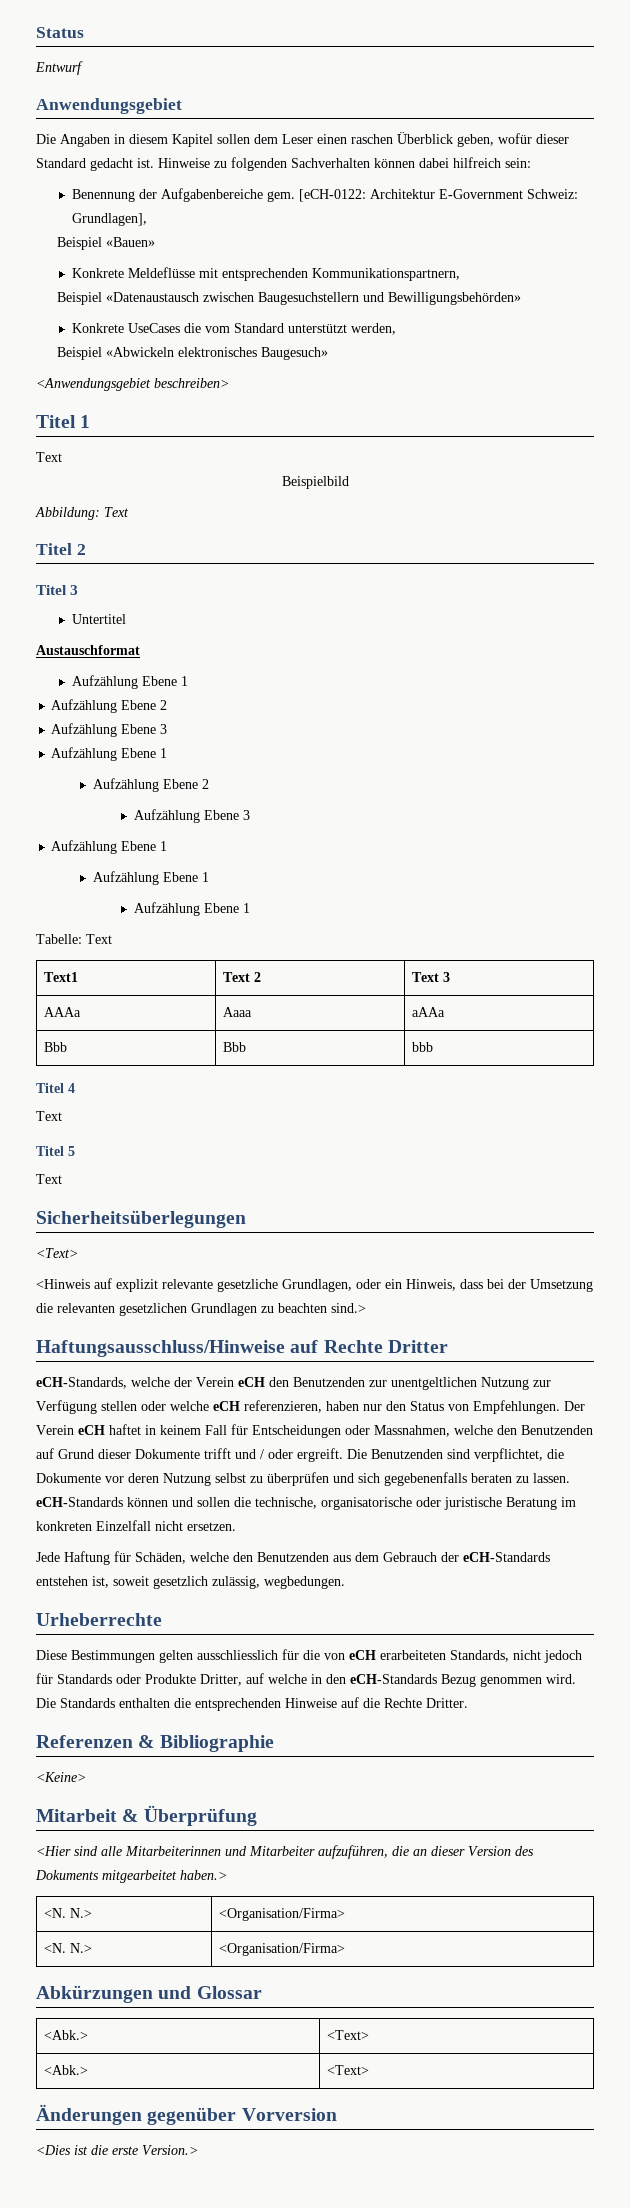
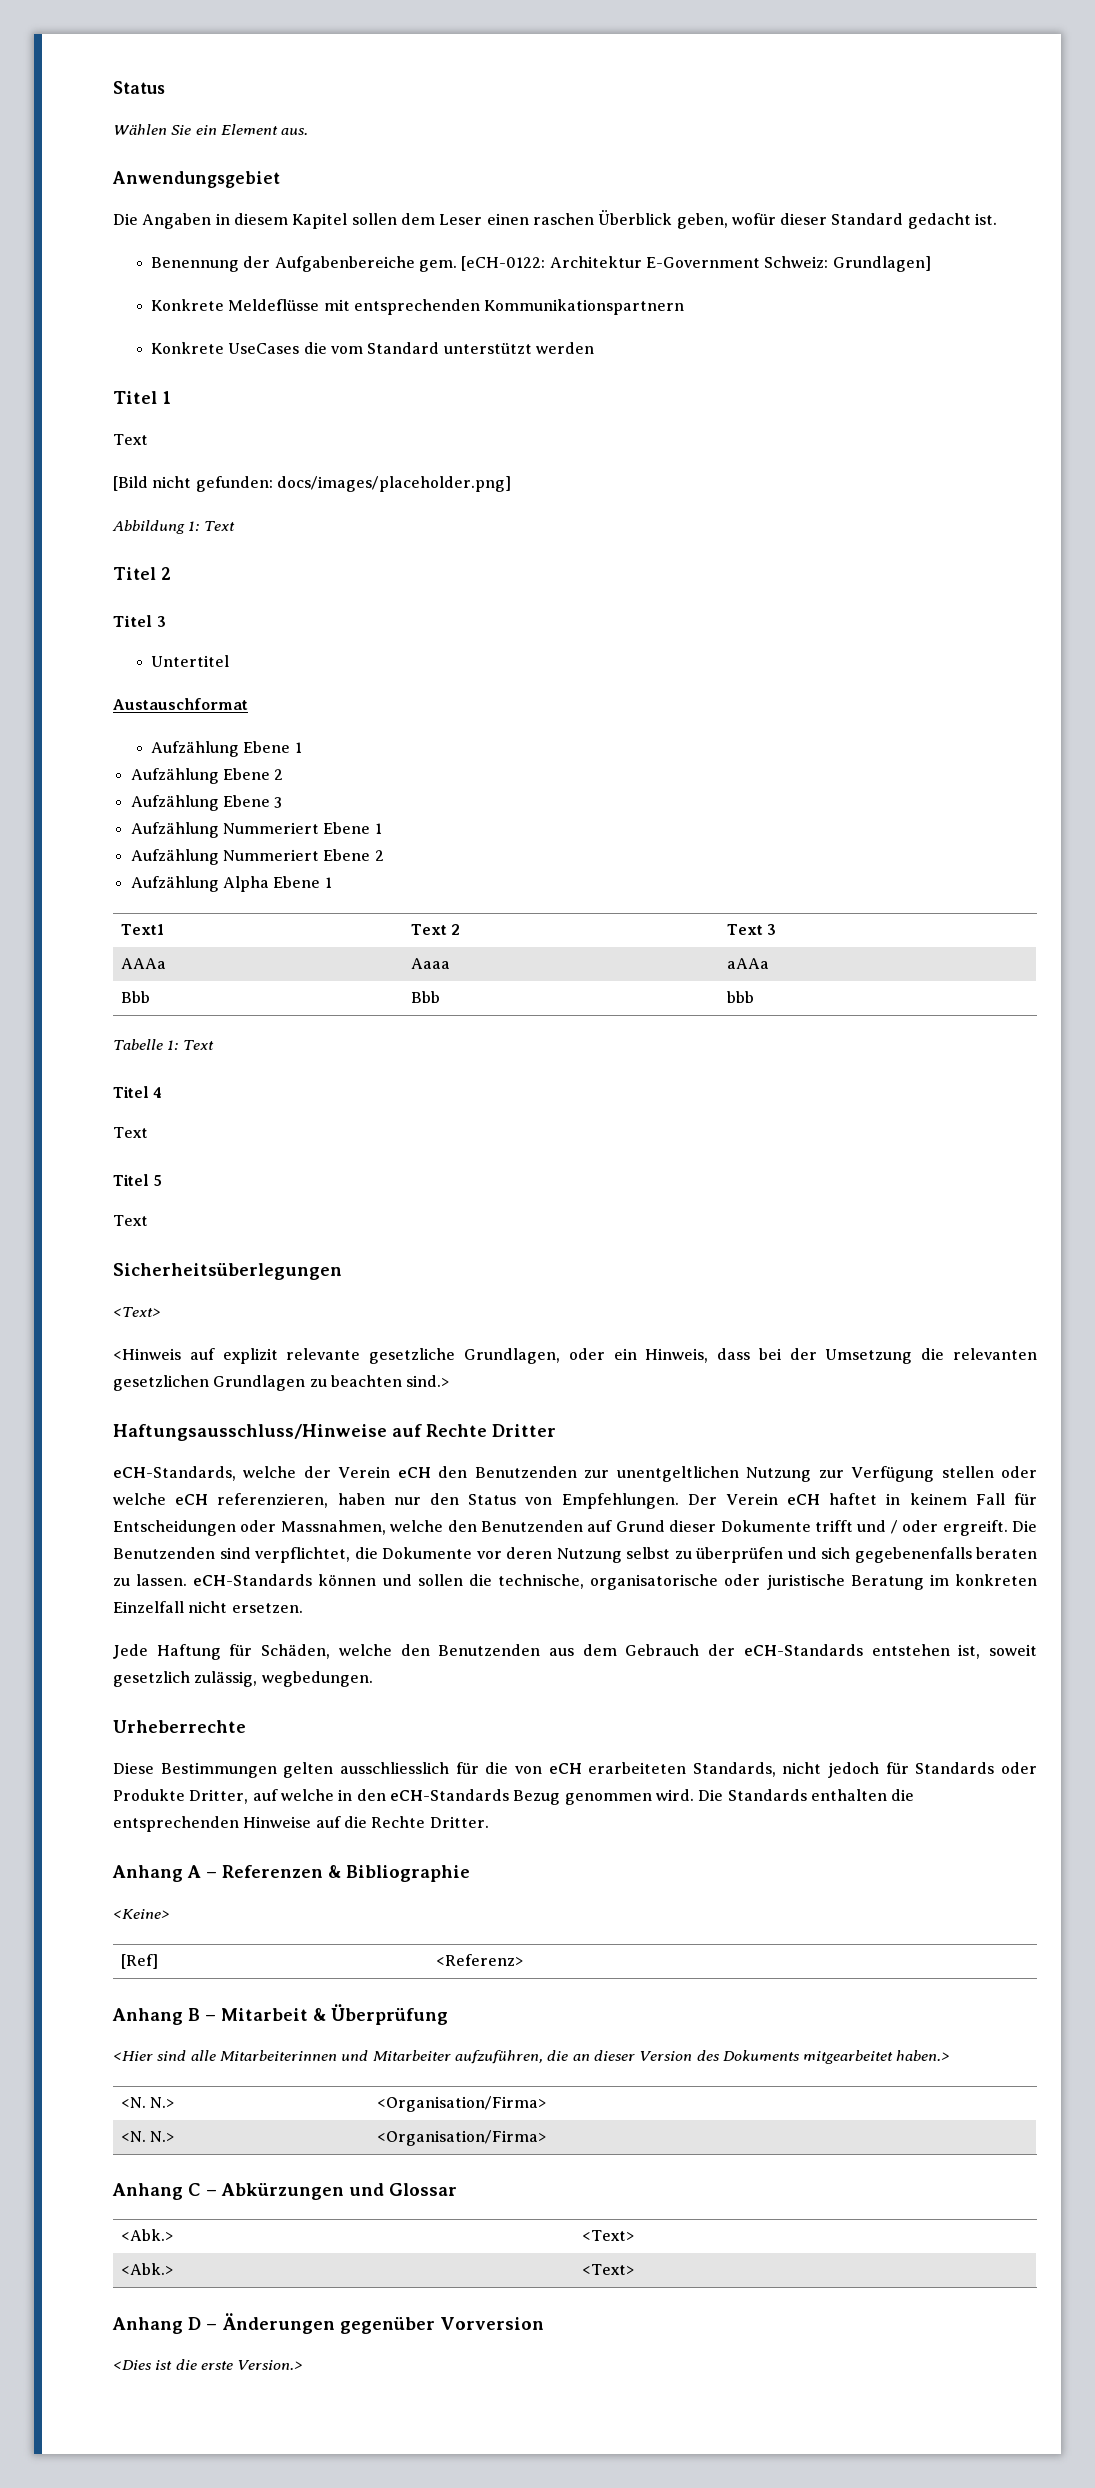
[35,61,83,75] Entwurf -> [113,124,309,135] Wählen Sie ein Element aus.
[158,157,531,171] Hinweise zu folgenden Sachverhalten können dabei hilfreich sein: -> (998, 219) none
[72,213,148,226] [56,237,155,250] Grundlagen], // Beispiel «Bauen» -> [832,256,931,272] Grundlagen]
[312,268,461,281] [56,292,521,305] Kommunikationspartnern, // Beispiel «Datenaustausch zwischen Baugesuchstellern und Bewilligungsbehörden» -> [484,299,685,315] Kommunikationspartnern
[351,323,397,335] [56,347,328,360] [36,378,229,391] [36,415,91,428] [36,452,62,462] [281,476,349,489] [35,507,100,520] werden, // Beispiel «Abwickeln elektronisches Baugesuch» // <Anwendungsgebiet beschreiben> // Titel 1 // Text // Beispielbild // Abbildung: -> [535,342,594,354] [113,391,171,404] [113,434,148,445] [113,476,511,492] [112,520,200,534] werden // Titel 1 // Text // [Bild nicht gefunden: docs/images/placeholder.png] // Abbildung 1:
[121,748,168,758] [92,778,209,792] [134,809,251,823] [51,840,168,854] [92,871,209,885] [134,902,251,916] [36,934,112,944] Ebene 1 // Aufzählung Ebene 2 // Aufzählung Ebene 3 // Aufzählung Ebene 1 // Aufzählung Ebene 1 // Aufzählung Ebene 1 // Tabelle: Text -> [222,822,382,834] [130,849,384,865] [130,876,332,892] Nummeriert Ebene 1 // Aufzählung Nummeriert Ebene 2 // Aufzählung Alpha Ebene 1
(433, 1047) none -> [113,1039,214,1050] // Tabelle 1: Text
(468, 1703) none -> [112,1865,217,1882] Anhang A –
(86, 1777) // -> [120,1954,158,1969] [435,1954,523,1966] [112,2008,216,2025] // [Ref] | <Referenz> // Anhang B –
(345, 1949) none -> [112,2183,217,2200] Anhang C –
(369, 2070) none -> [112,2317,217,2334] Anhang D –

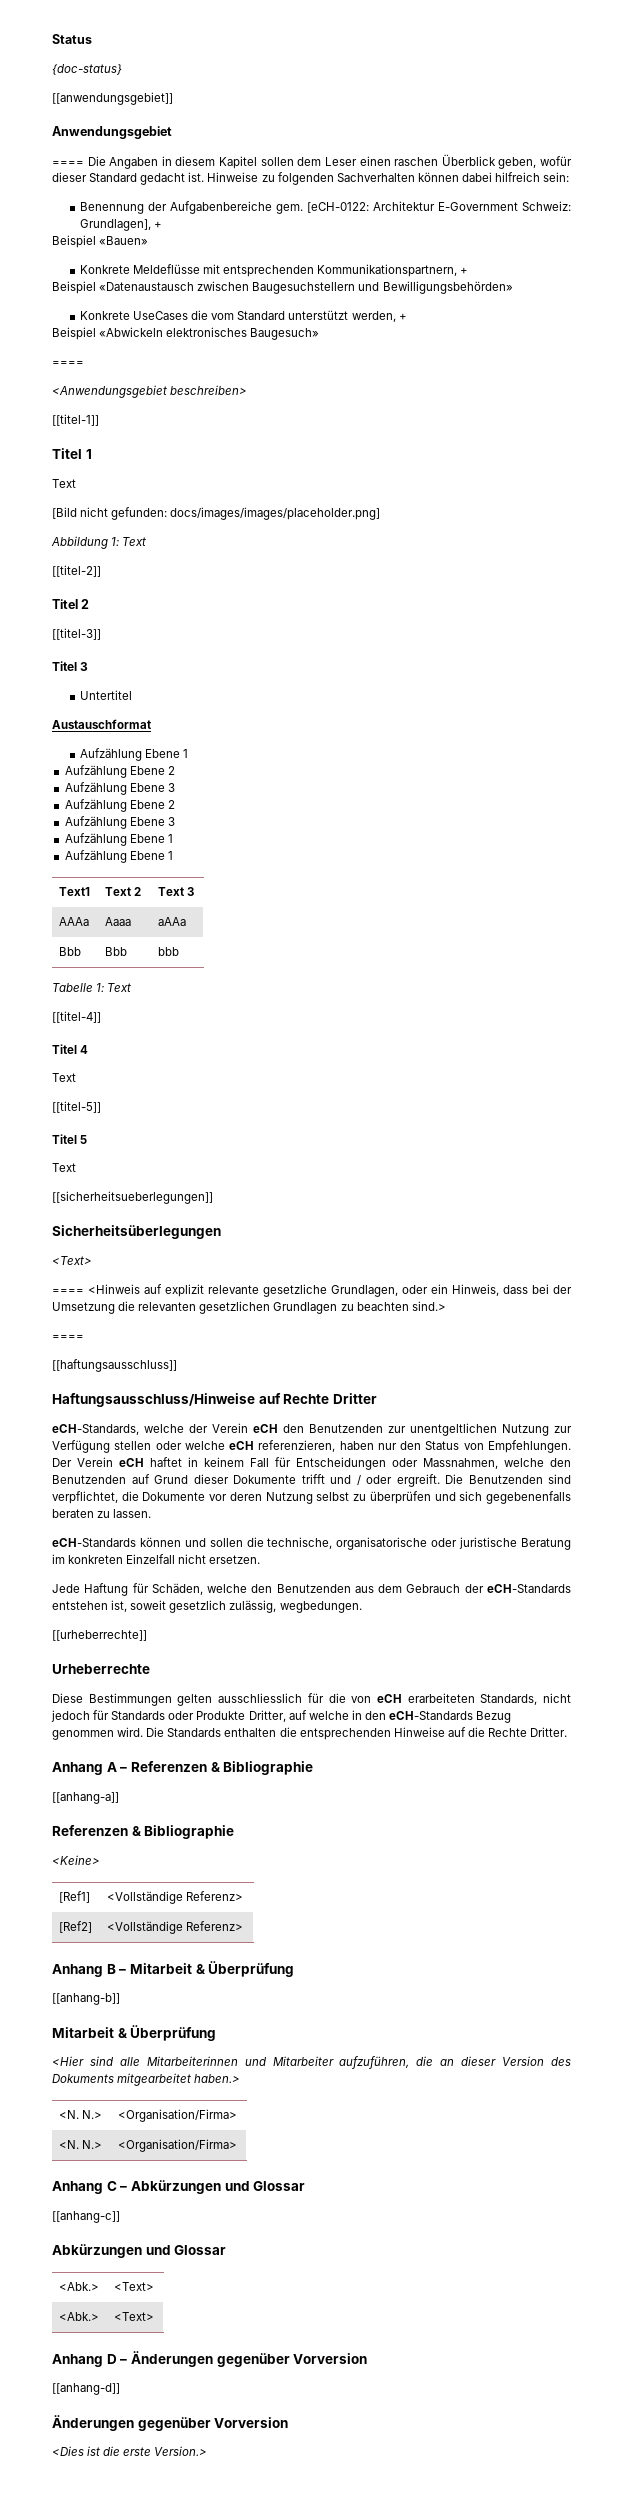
[113,124,309,135] Wählen Sie ein Element aus. -> [52,64,122,75] [52,92,173,105] {doc-status} // [[anwendungsgebiet]]
(280, 179) none -> [52,161,84,166] ====
(998, 219) none -> [207,172,570,185] Hinweise zu folgenden Sachverhalten können dabei hilfreich sein:
[832,256,931,272] Grundlagen] -> [79,219,162,231] [52,235,149,248] Grundlagen], + // Beispiel «Bauen»
[484,299,685,315] Kommunikationspartnern -> [317,264,469,277] [52,281,513,294] Kommunikationspartnern, + // Beispiel «Datenaustausch zwischen Baugesuchstellern und Bewilligungsbehörden»
[535,342,594,354] werden -> [351,311,407,322] [52,327,320,340] [52,361,84,366] [52,385,248,398] [52,414,99,426] werden, + // Beispiel «Abwickeln elektronisches Baugesuch» // ==== // <Anwendungsgebiet beschreiben> // [[titel-1]]
[276,476,511,492] docs/images/placeholder.png] -> [170,507,381,520] docs/images/images/placeholder.png]
(235, 526) none -> [52,565,101,577] // [[titel-2]]
(171, 573) none -> [52,628,101,640] // [[titel-3]]
[222,822,382,834] [130,849,384,865] [130,876,269,892] Nummeriert Ebene 1 // Aufzählung Nummeriert Ebene 2 // Aufzählung Alpha -> [129,800,175,809] [64,816,175,829] [64,833,173,846] [64,850,127,863] Ebene 2 // Aufzählung Ebene 3 // Aufzählung Ebene 1 // Aufzählung
(214, 1045) none -> [52,1011,101,1023] // [[titel-4]]
(148, 1132) none -> [52,1101,101,1113] // [[titel-5]]
(148, 1220) none -> [52,1191,213,1204] // [[sicherheitsueberlegungen]]
(161, 1312) none -> [52,1289,84,1294] ====
(450, 1381) none -> [52,1335,84,1340] [52,1359,177,1372] // ==== // [[haftungsausschluss]]
(188, 1580) none -> (152, 1513) //
(373, 1679) none -> [52,1630,147,1641] // [[urheberrechte]]
[113,1909,170,1919] [120,1954,158,1969] [435,1954,523,1966] <Keine> // [Ref] | <Referenz> -> [52,1792,119,1804] [52,1825,235,1839] [52,1855,100,1865] [59,1891,91,1903] [107,1891,244,1904] [59,1921,93,1933] [107,1921,244,1934] [[anhang-a]] // Referenzen & Bibliographie // <Keine> // [Ref1] | <Vollständige Referenz> // [Ref2] | <Vollständige Referenz>
(448, 2014) none -> [52,1993,120,2005] [52,2025,217,2041] // [[anhang-b]] // Mitarbeit & Überprüfung
(457, 2189) none -> [52,2211,120,2223] [52,2244,227,2258] // [[anhang-c]] // Abkürzungen und Glossar
(544, 2323) none -> [52,2383,120,2395] [52,2415,289,2431] // [[anhang-d]] // Änderungen gegenüber Vorversion

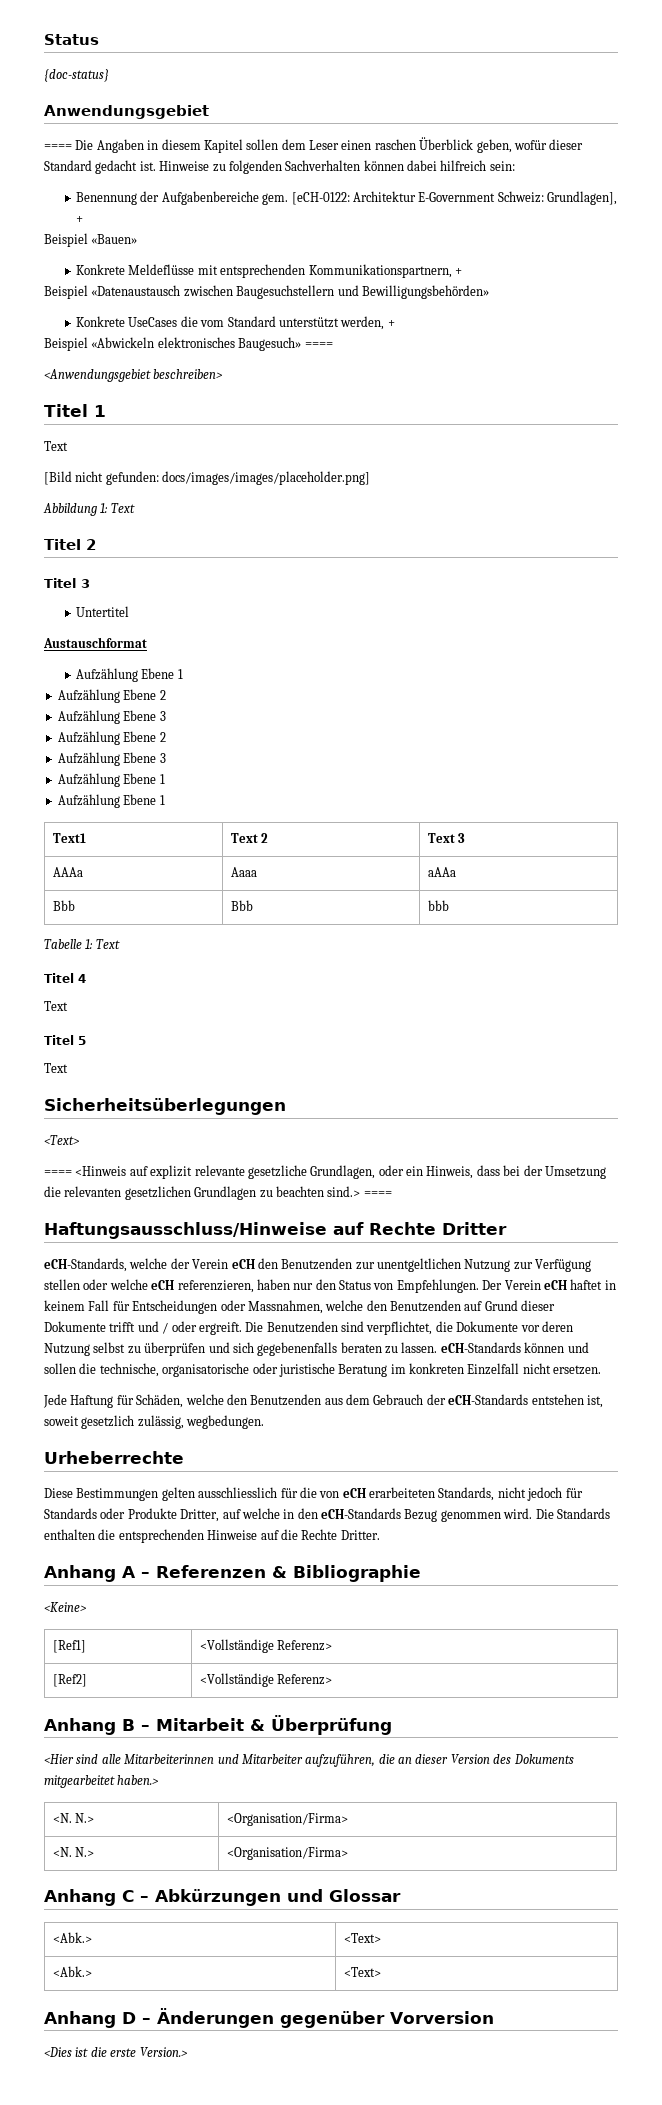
[52,92,173,105] // [[anwendungsgebiet]] -> (109, 75) none
(320, 334) // -> (302, 344) none
[52,414,99,426] // [[titel-1]] -> (224, 374) none
[52,565,101,577] // [[titel-2]] -> (135, 508) none
[52,628,101,640] // [[titel-3]] -> (96, 544) none
[52,1011,101,1023] // [[titel-4]] -> (120, 944) none
[52,1101,101,1113] // [[titel-5]] -> (68, 1006) none
[52,1191,213,1204] // [[sicherheitsueberlegungen]] -> (68, 1068) none
[52,1335,84,1340] [52,1359,177,1372] // ==== // [[haftungsausschluss]] -> [363,1191,392,1197] ====
(152, 1513) // -> (438, 1347) none
[52,1630,147,1641] // [[urheberrechte]] -> (265, 1422) none
[52,1792,119,1804] [52,1825,235,1839] // [[anhang-a]] // Referenzen & Bibliographie -> (421, 1573) none
[52,1993,120,2005] [52,2025,217,2041] // [[anhang-b]] // Mitarbeit & Überprüfung -> (392, 1725) none
[52,2211,120,2223] [52,2244,227,2258] // [[anhang-c]] // Abkürzungen und Glossar -> (401, 1895) none
[52,2383,120,2395] [52,2415,289,2431] // [[anhang-d]] // Änderungen gegenüber Vorversion -> (494, 2017) none

